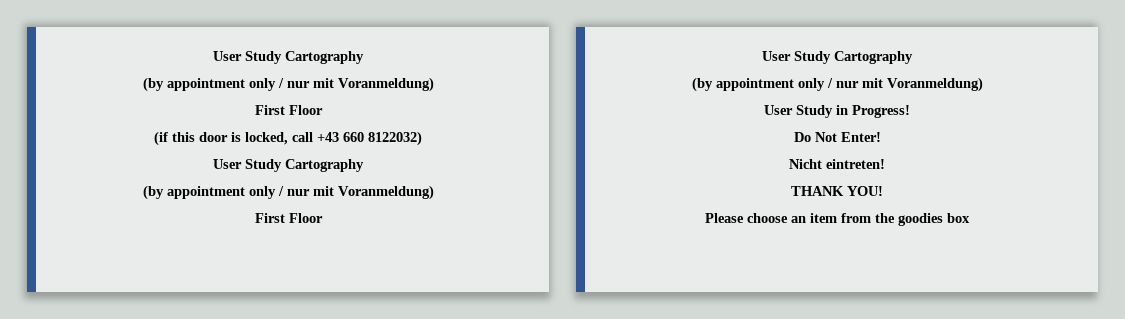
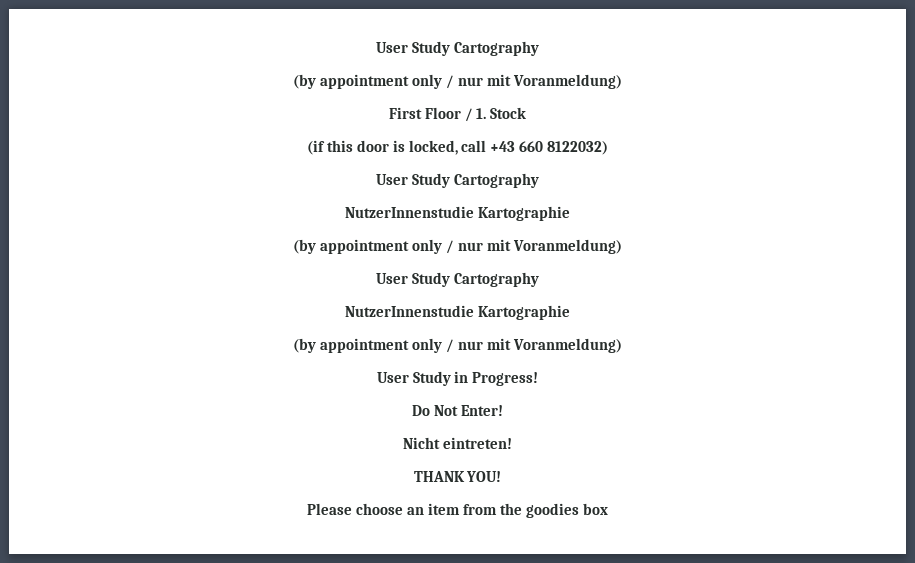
(323, 110) none -> [464,107,527,122] / 1. Stock
[142,185,434,200] [254,213,323,223] [762,51,913,64] // (by appointment only / nur mit Voranmeldung) // First Floor // User Study Cartography -> [345,206,570,221] [293,239,622,254] [376,272,539,287] [345,305,570,320] // NutzerInnenstudie Kartographie // (by appointment only / nur mit Voranmeldung) // User Study Cartography // NutzerInnenstudie Kartographie

